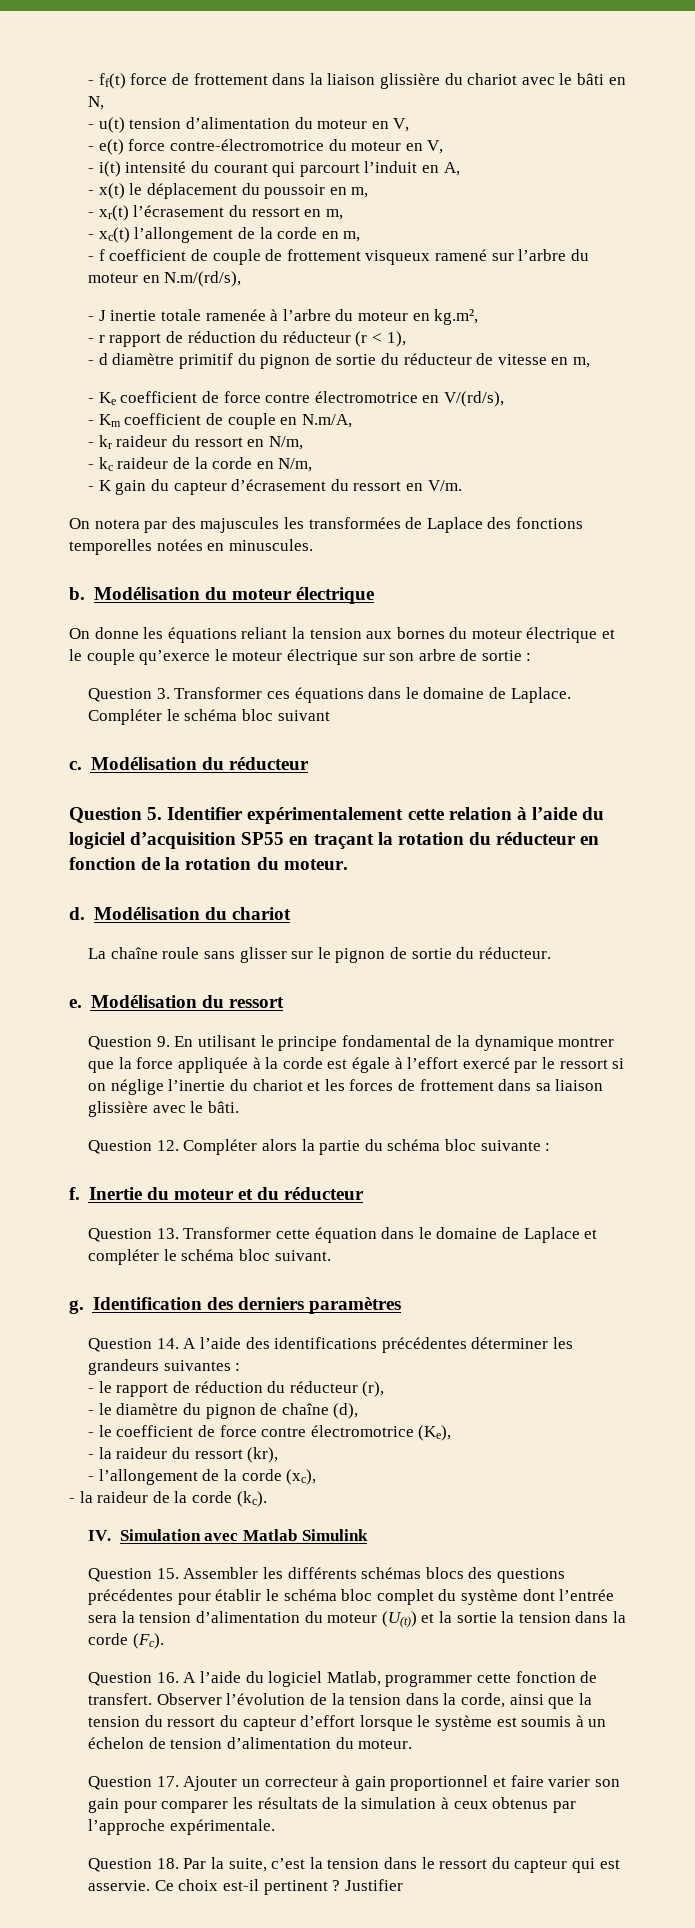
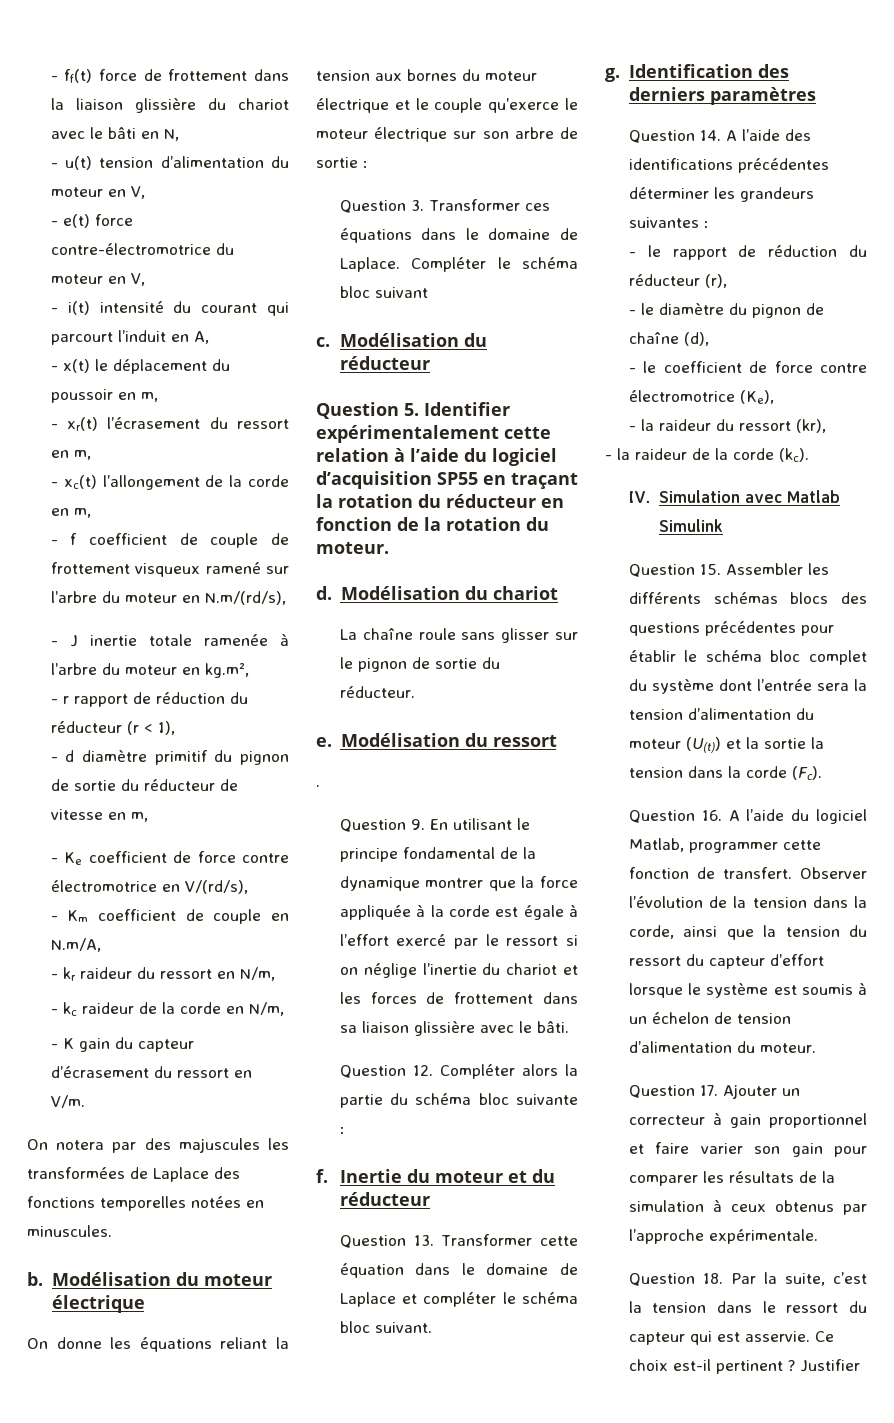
(284, 1002) none -> [316,785,320,787] // .
[88,1469,317,1485] // - l’allongement de la corde (xc), -> (826, 426) none

